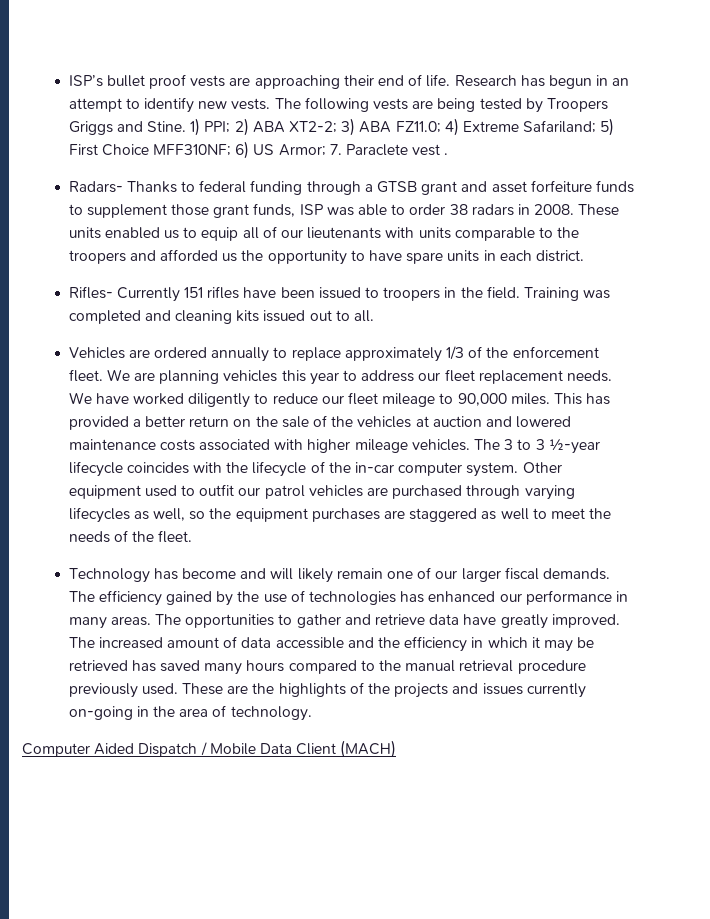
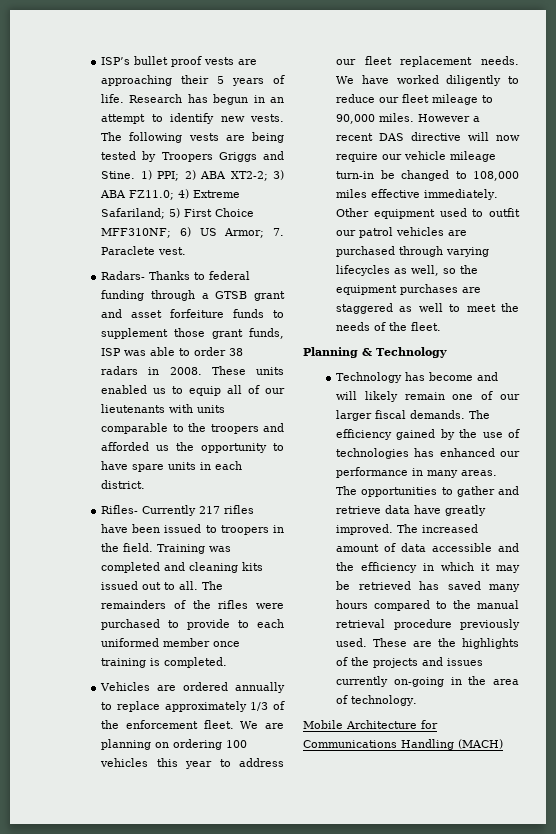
[377,75,404,86] end -> [217,76,265,86] 5 years
[412,144,449,156] vest . -> [158,247,187,255] vest.
[184,287,204,298] 151 -> [199,506,221,514] 217
(374, 316) none -> [202,581,224,590] [101,600,284,609] [101,619,284,630] [101,638,241,647] [101,657,228,668] The remainders of the rifles were purchased to provide to each uniformed member once training is completed.
(220, 377) none -> [155,739,248,750] on ordering 100
[553,393,611,405] [68,415,572,430] [68,438,600,454] [68,461,519,477] This has provided a better return on the sale of the vehicles at auction and lowered maintenance costs associated with higher mileage vehicles. The 3 to 3 ½-year lifecycle coincides with the lifecycle of the in-car computer system. -> [418,114,481,122] [336,132,520,141] [336,151,497,162] [336,170,519,181] [336,189,499,200] However a recent DAS directive will now require our vehicle mileage turn-in be changed to 108,000 miles effective immediately.
(193, 536) none -> [303,347,447,358] // Planning & Technology
[22,742,337,757] Computer Aided Dispatch / Mobile Data Client -> [303,720,438,729] [303,739,454,750] Mobile Architecture for Communications Handling

